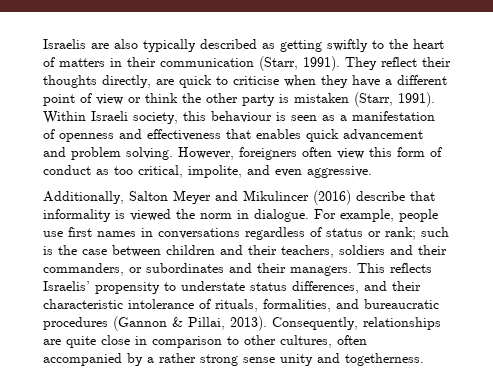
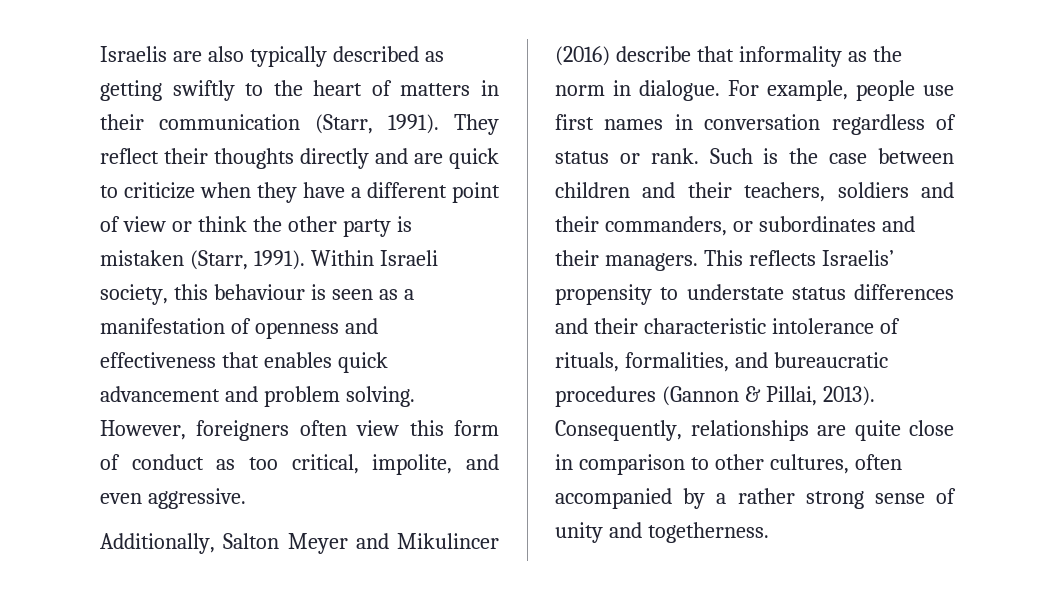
[102,75,151,88] directly, -> [300,148,408,169] directly and
[233,76,279,85] criticise -> [124,182,195,199] criticize
[115,209,171,221] is viewed -> [847,51,867,62] as
[158,228,240,239] conversations -> [704,114,821,130] conversation
[385,227,449,240] rank; such -> [650,148,753,164] rank. Such
[292,281,359,294] differences, -> [854,284,954,300] differences
(275, 360) none -> [936,488,956,504] of

